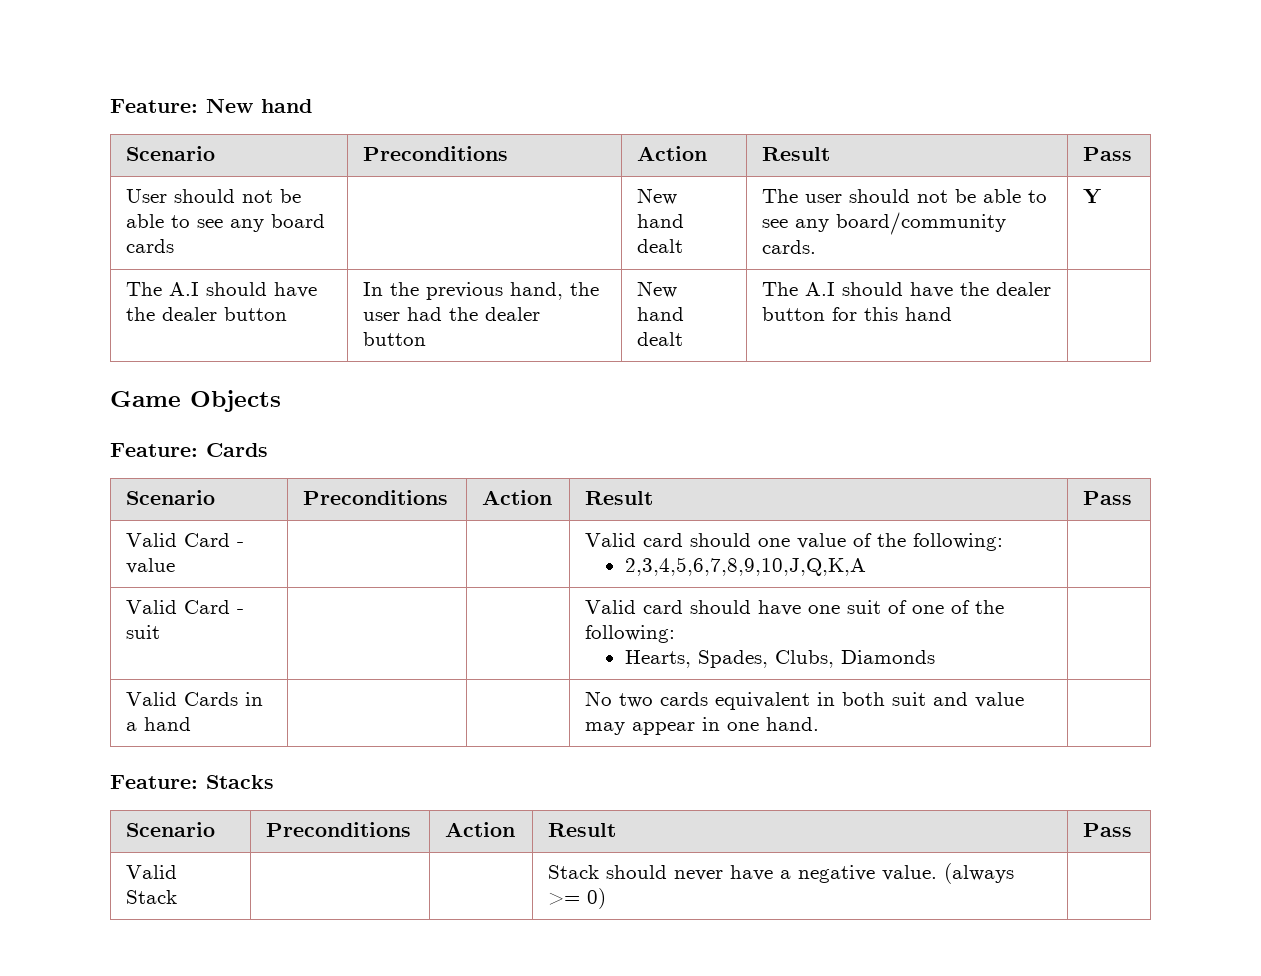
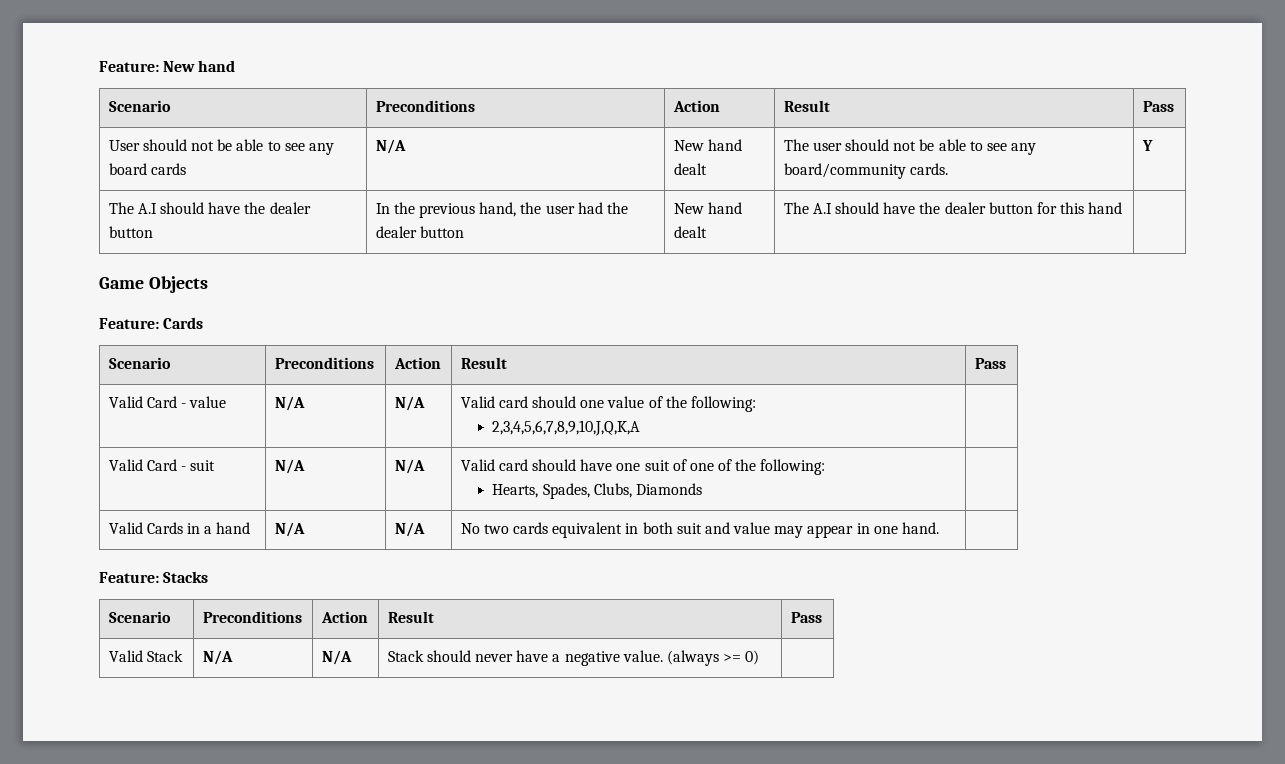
(175, 246) none -> [375,139,406,154] N/A
(176, 566) | -> [274,396,305,411] [394,396,425,411] N/A | N/A
(161, 632) | -> [274,459,305,474] [394,459,425,474] N/A | N/A
(192, 724) | -> [274,522,305,537] [394,522,425,537] N/A | N/A
(178, 897) | -> [202,650,233,665] [321,650,352,665] N/A | N/A

